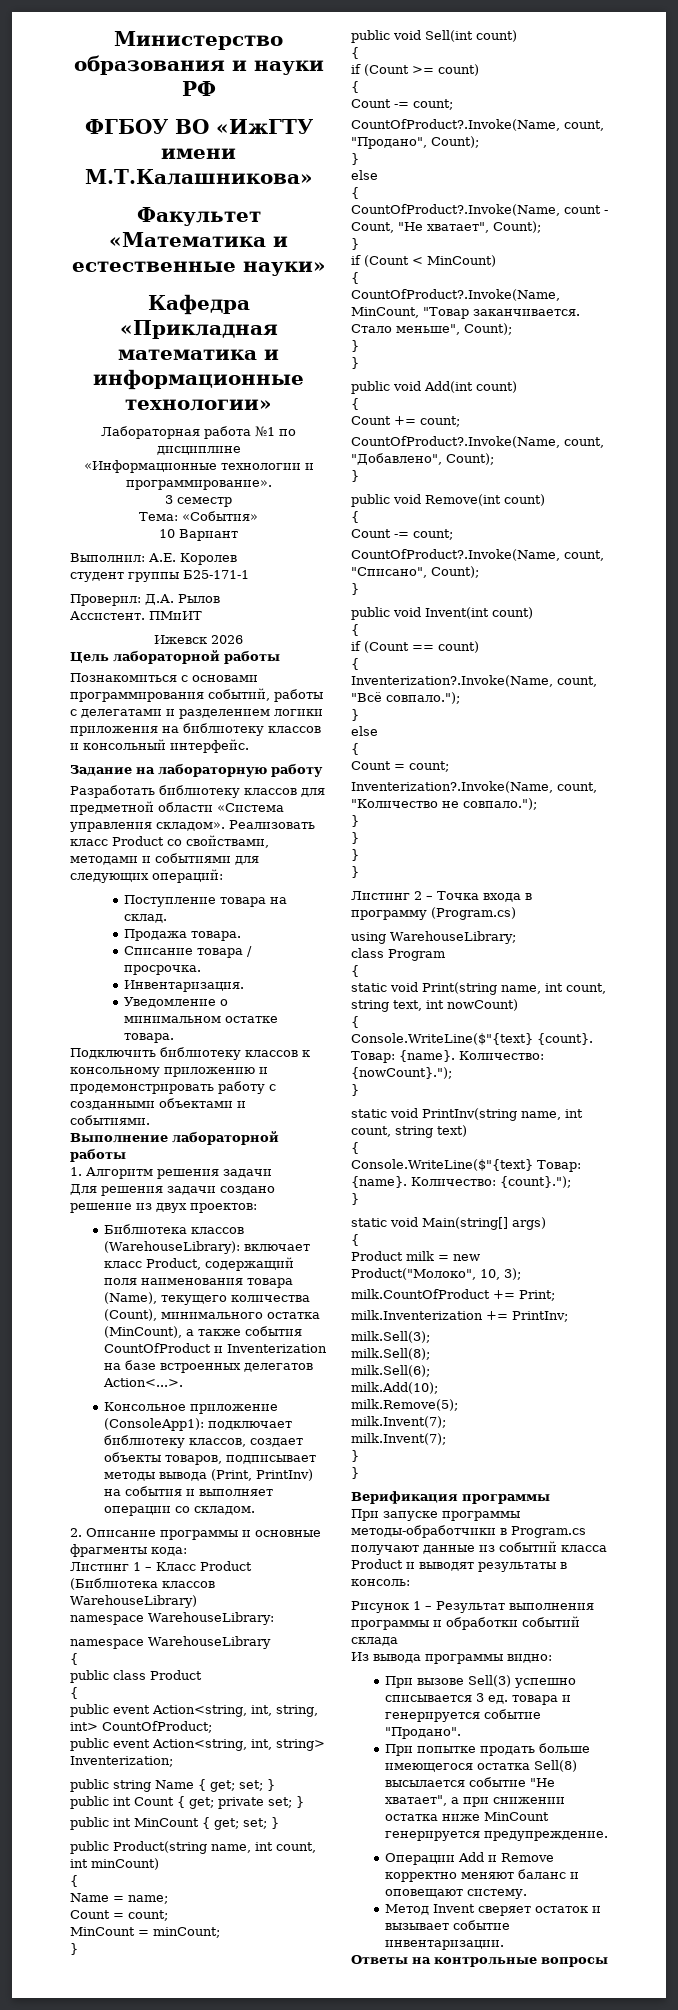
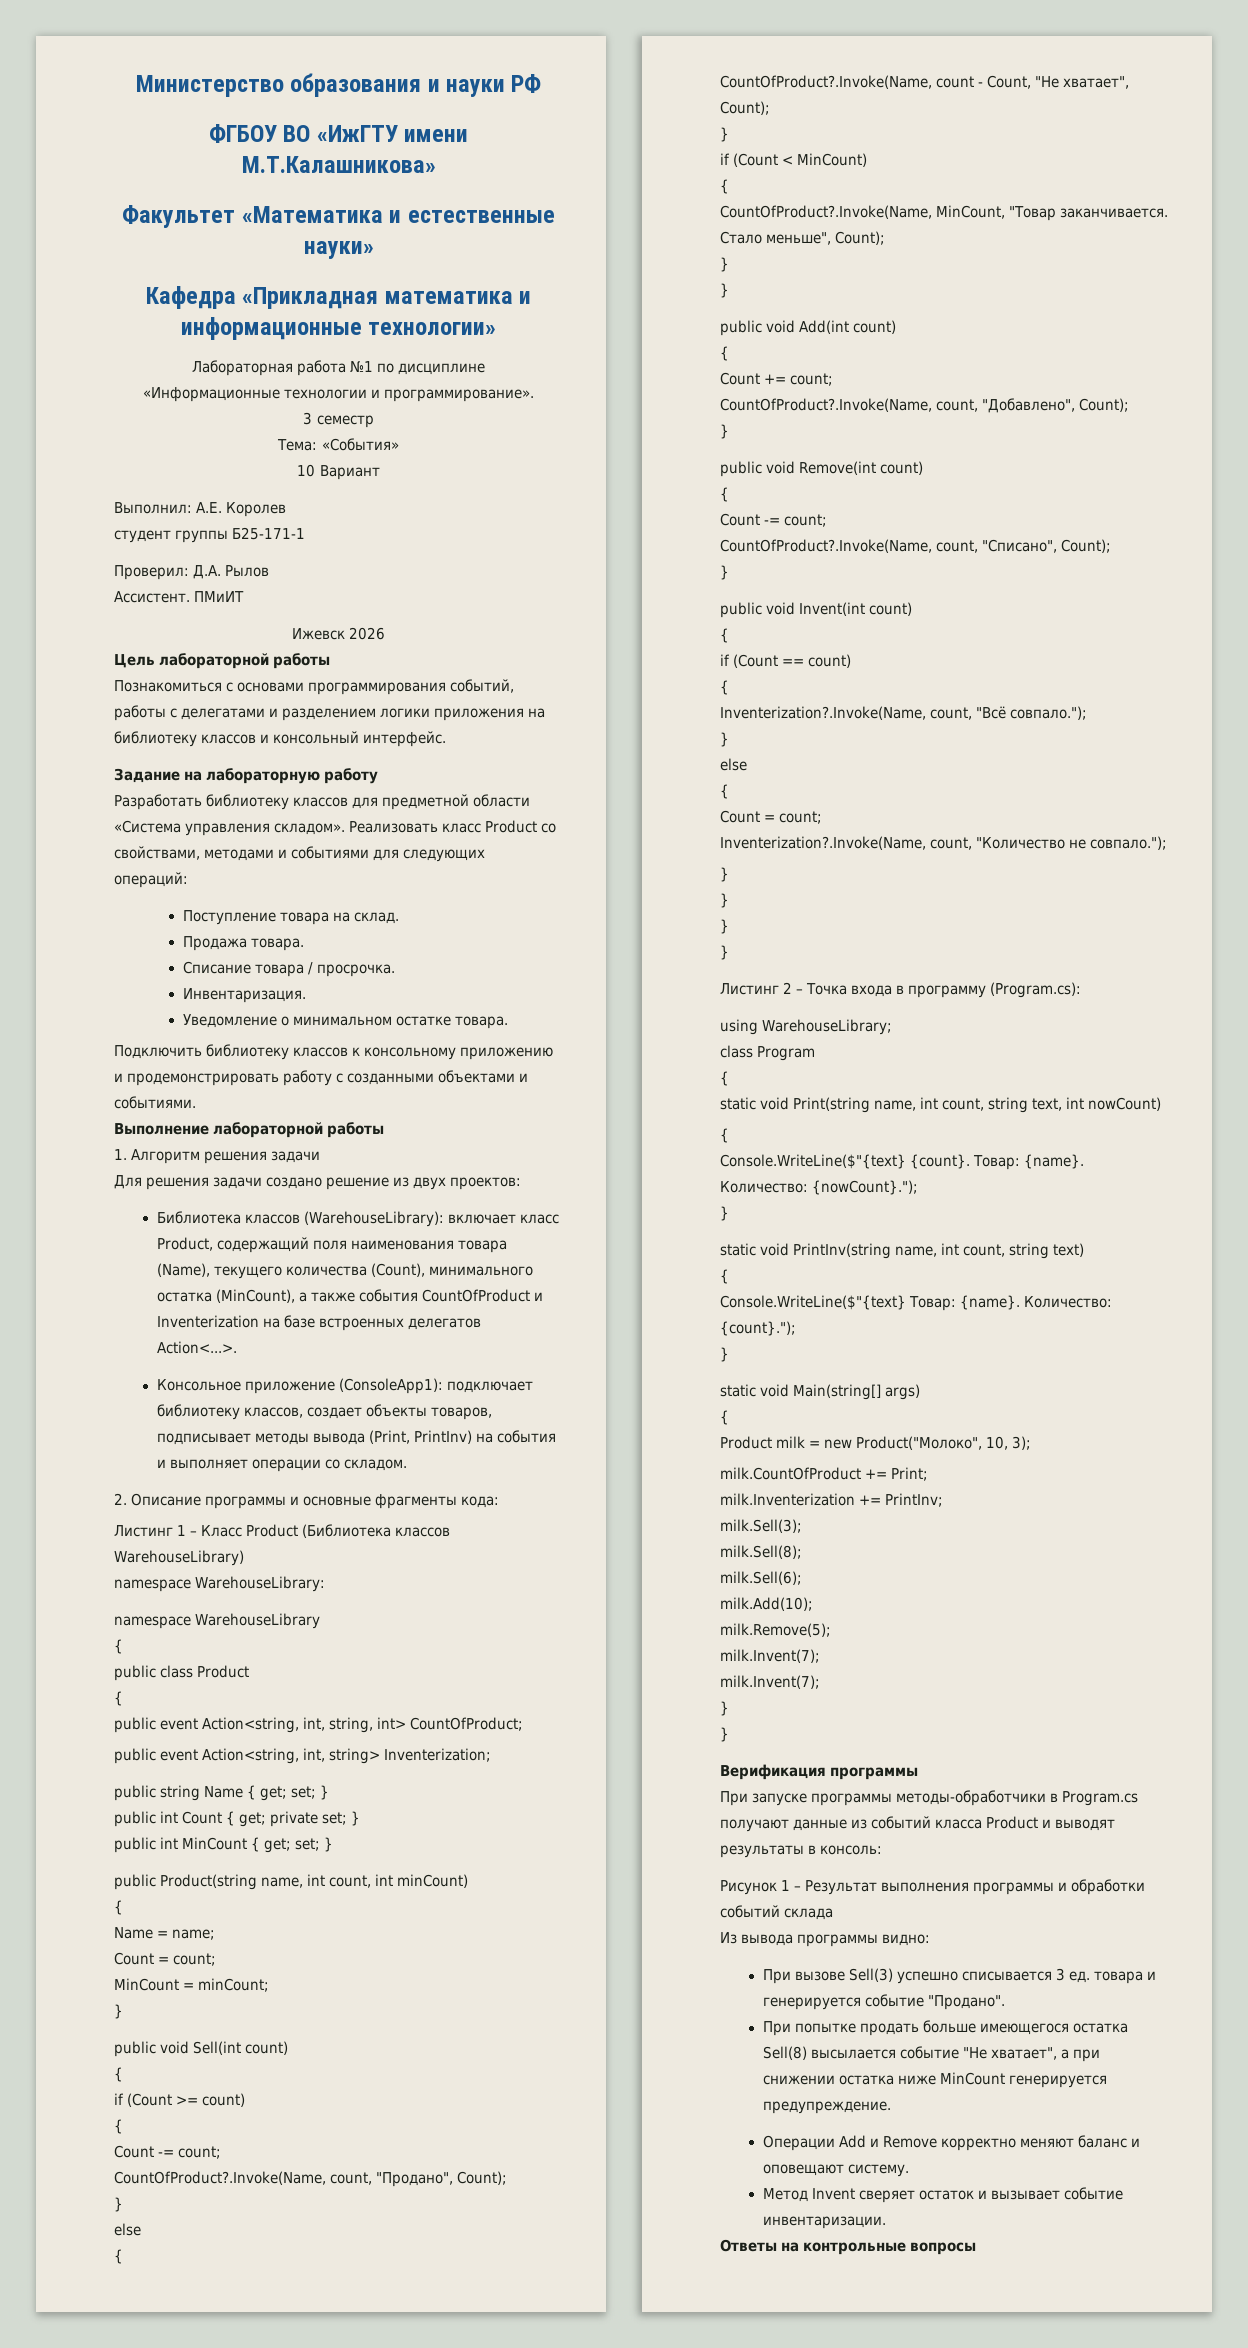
[431,907,516,920] (Program.cs) -> [990,982,1082,998] (Program.cs):

